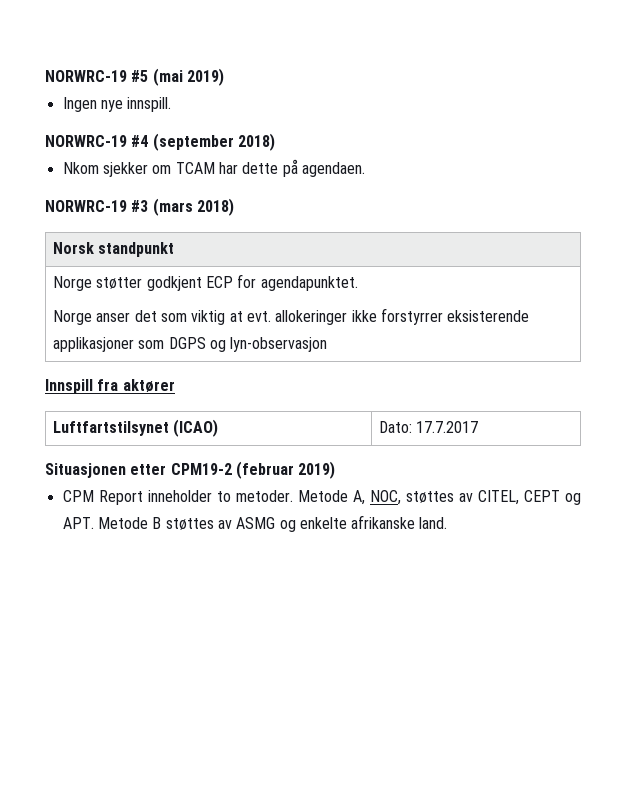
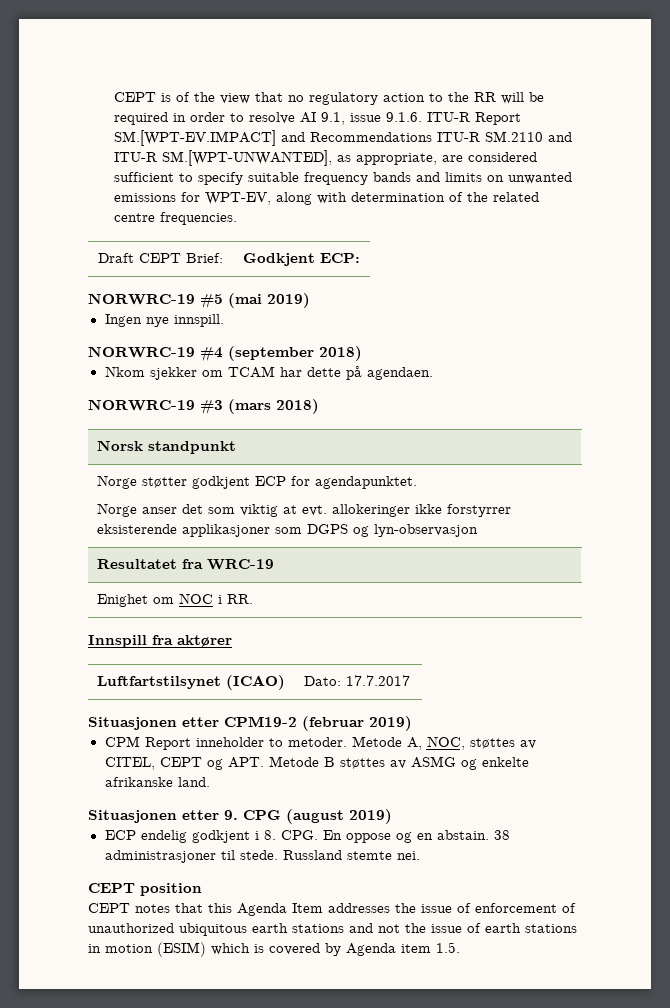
(45, 76) none -> [114,92,545,105] [114,112,522,125] [114,130,573,146] [114,150,538,166] [114,172,573,185] [114,192,540,205] [114,212,238,225] [98,253,223,263] [242,253,360,266] CEPT is of the view that no regulatory action to the RR will be required in order to resolve AI 9.1, issue 9.1.6. ITU-R Report SM.[WPT-EV.IMPACT] and Recommendations ITU-R SM.2110 and ITU-R SM.[WPT-UNWANTED], as appropriate, are considered sufficient to specify suitable frequency bands and limits on unwanted emissions for WPT-EV, along with determination of the related centre frequencies. // Draft CEPT Brief: | Godkjent ECP: //
(328, 344) none -> [97,559,275,570] [97,593,254,607] // Resultatet fra WRC-19 // Enighet om NOC i RR.
(448, 523) none -> [88,809,392,824] [104,830,510,843] [104,850,420,863] [88,883,202,896] [88,903,576,916] [88,923,577,936] [88,942,460,957] // Situasjonen etter 9. CPG (august 2019) // ECP endelig godkjent i 8. CPG. En oppose og en abstain. 38 administrasjoner til stede. Russland stemte nei. // CEPT position // CEPT notes that this Agenda Item addresses the issue of enforcement of unauthorized ubiquitous earth stations and not the issue of earth stations in motion (ESIM) which is covered by Agenda item 1.5.

